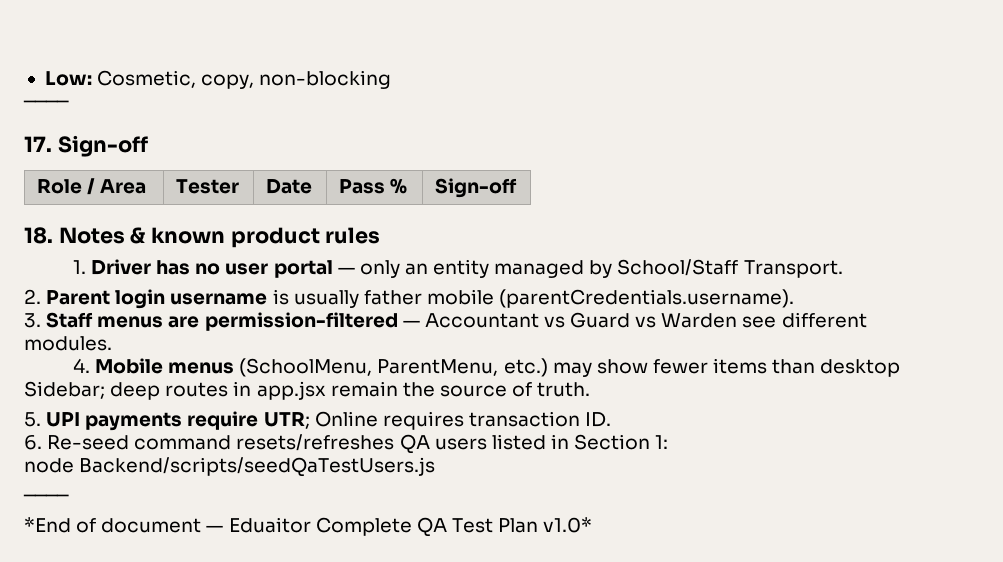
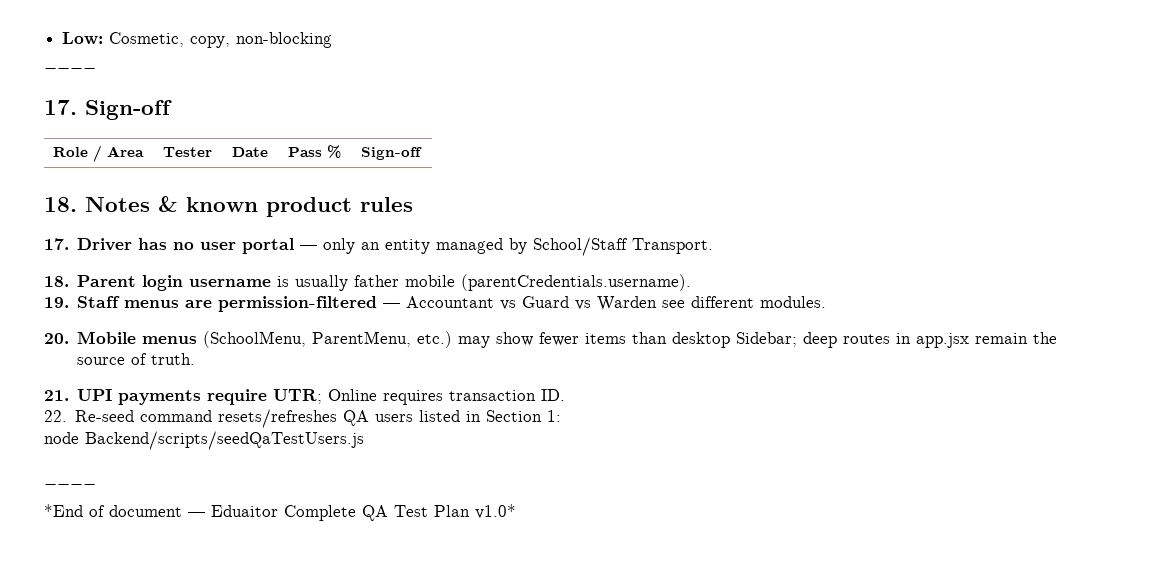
[23,100,69,108] ──── -> [44,65,96,69] ____
[72,260,86,274] 1. -> [44,238,69,250] 17.
[24,289,41,304] 2. -> [44,276,69,287] 18.
[24,313,41,328] 3. -> [44,297,69,308] 19.
[72,358,90,373] 4. -> [44,333,69,344] 20.
[24,412,41,427] 5. -> [44,390,69,401] 21.
[24,435,42,450] 6. -> [44,410,67,422] 22.
[23,494,69,502] ──── -> [44,481,96,485] ____

